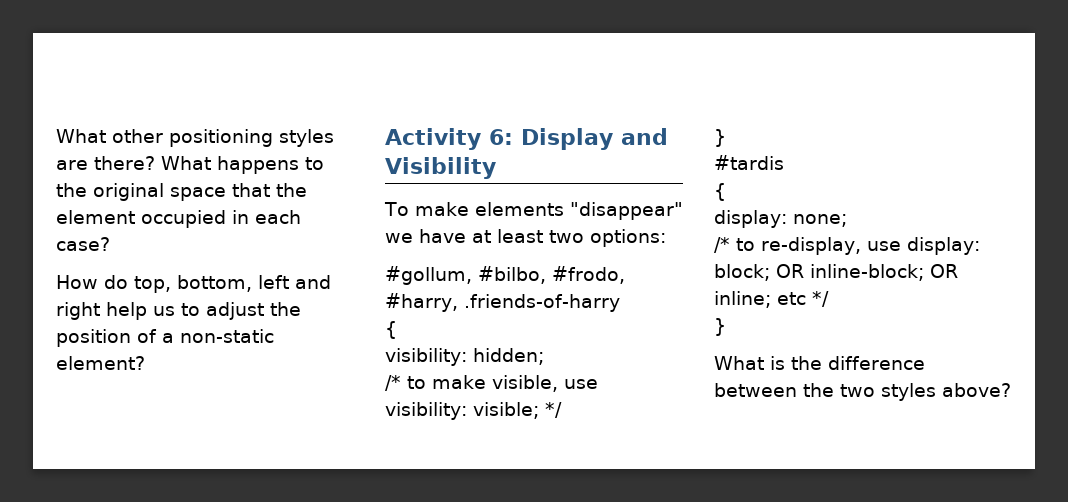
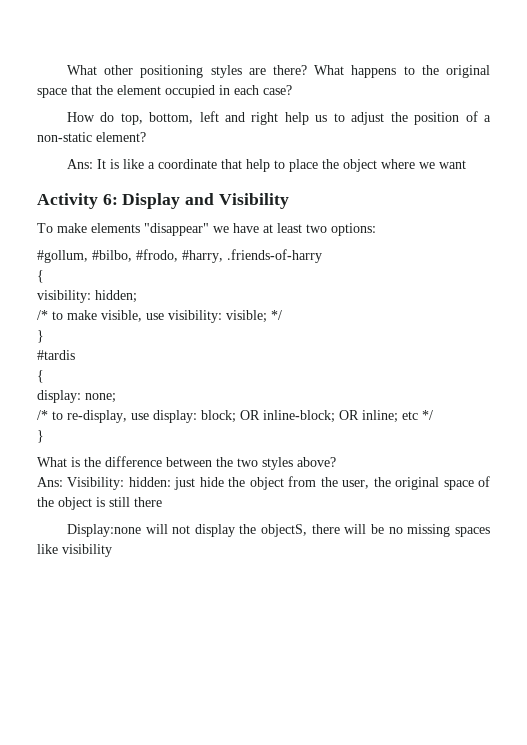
(145, 363) none -> [66,159,466,172] // Ans: It is like a coordinate that help to place the object where we want
(1011, 390) none -> [37,476,490,490] [37,497,162,510] [66,524,490,537] [37,544,112,557] // Ans: Visibility: hidden: just hide the object from the user, the original space of the object is still there // Display:none will not display the objectS, there will be no missing spaces like visibility

